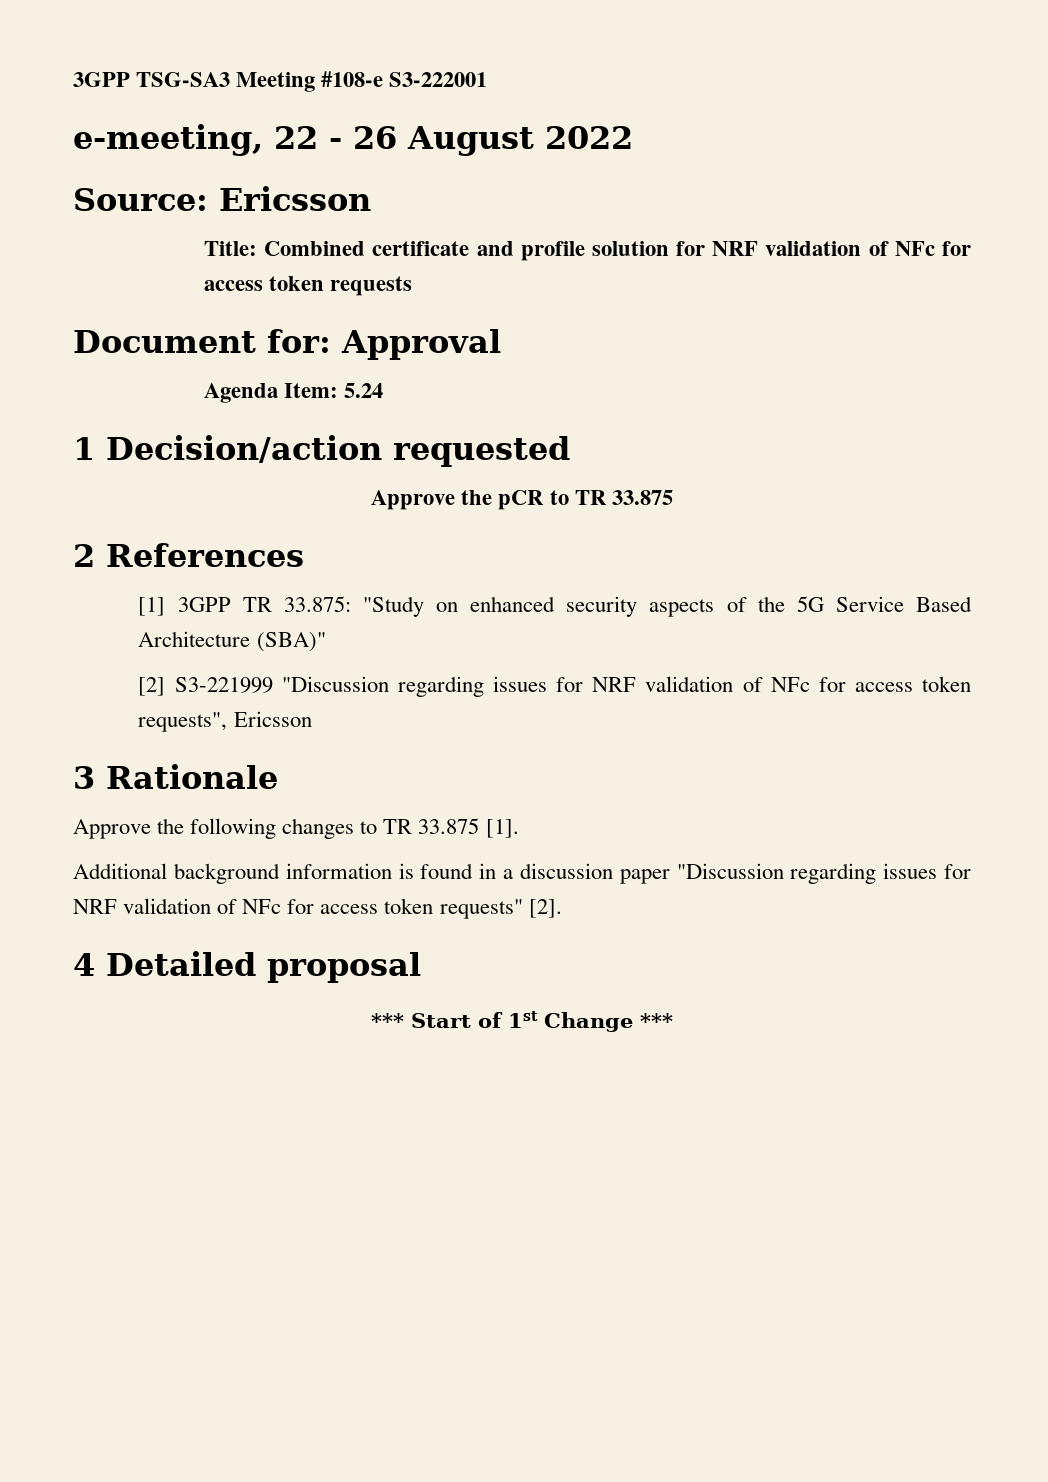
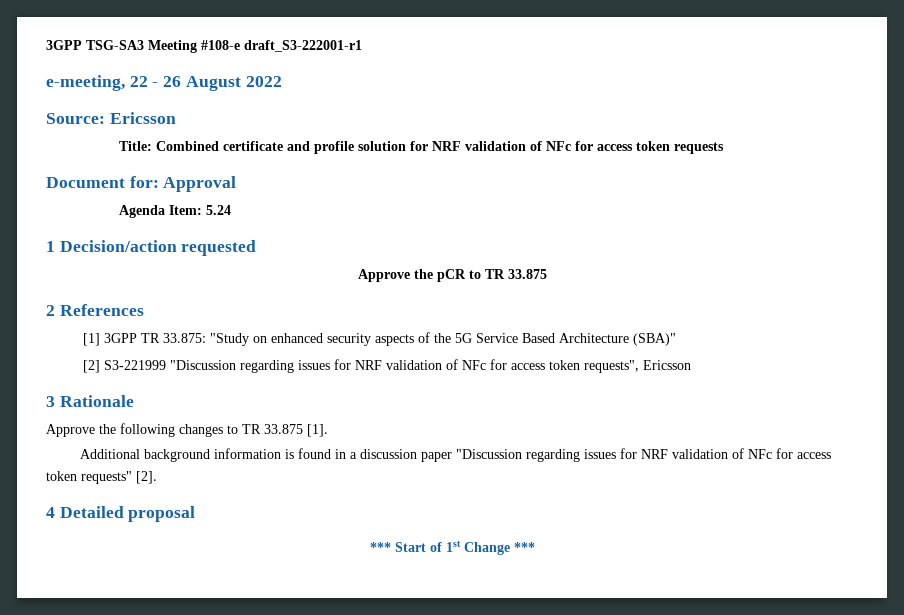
[389,72,488,87] S3-222001 -> [244,40,362,52] draft_S3-222001-r1

